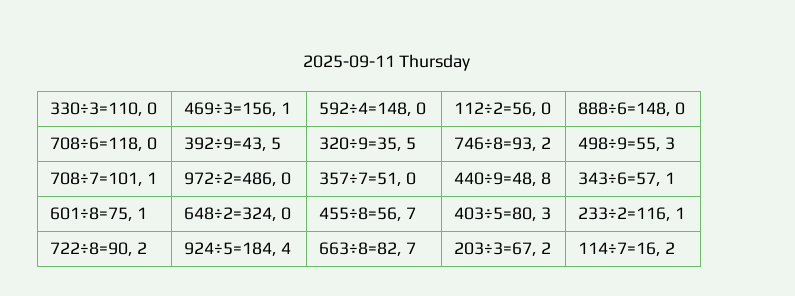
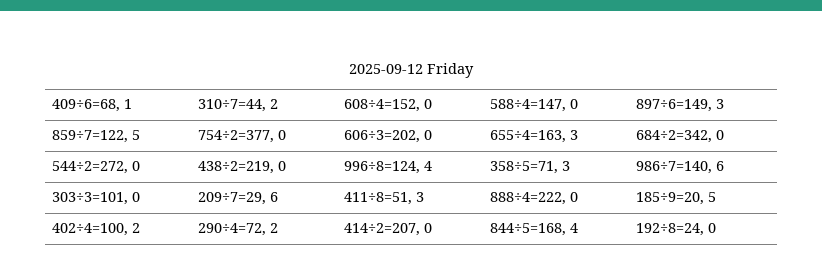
[302,54,471,71] [49,102,157,116] [183,102,291,116] [318,102,426,116] [453,102,551,116] [577,102,670,116] 2025-09-11 Thursday // 330÷3=110, 0 | 469÷3=156, 1 | 592÷4=148, 0 | 112÷2=56, 0 | 888÷6=148, -> [349,63,474,78] [51,99,132,112] [197,99,278,112] [343,99,432,112] [489,99,578,112] [635,99,724,112] [51,130,140,143] [197,130,286,143] [343,130,432,143] [489,130,578,143] [635,130,712,143] 2025-09-12 Friday // 409÷6=68, 1 | 310÷7=44, 2 | 608÷4=152, 0 | 588÷4=147, 0 | 897÷6=149, 3 // 859÷7=122, 5 | 754÷2=377, 0 | 606÷3=202, 0 | 655÷4=163, 3 | 684÷2=342,
[49,137,157,151] [183,137,281,151] [318,137,416,151] [453,137,551,151] [577,137,675,151] [49,172,157,186] [183,172,291,186] [318,172,416,186] [453,172,551,186] [577,172,675,186] [49,207,147,221] [183,207,291,221] [318,207,416,221] [453,207,551,221] [577,207,685,221] [49,242,147,256] [183,242,291,256] [318,242,416,256] [453,242,551,256] [577,242,675,256] 708÷6=118, 0 | 392÷9=43, 5 | 320÷9=35, 5 | 746÷8=93, 2 | 498÷9=55, 3 // 708÷7=101, 1 | 972÷2=486, 0 | 357÷7=51, 0 | 440÷9=48, 8 | 343÷6=57, 1 // 601÷8=75, 1 | 648÷2=324, 0 | 455÷8=56, 7 | 403÷5=80, 3 | 233÷2=116, 1 // 722÷8=90, 2 | 924÷5=184, 4 | 663÷8=82, 7 | 203÷3=67, 2 | 114÷7=16, 2 -> [51,161,140,174] [197,161,286,174] [343,161,432,174] [489,161,570,174] [635,161,724,174] [51,192,140,205] [197,192,278,205] [343,192,424,205] [489,192,578,205] [635,192,716,205] [51,223,140,236] [197,223,278,236] [343,223,432,236] [489,223,578,236] [635,223,716,236] 544÷2=272, 0 | 438÷2=219, 0 | 996÷8=124, 4 | 358÷5=71, 3 | 986÷7=140, 6 // 303÷3=101, 0 | 209÷7=29, 6 | 411÷8=51, 3 | 888÷4=222, 0 | 185÷9=20, 5 // 402÷4=100, 2 | 290÷4=72, 2 | 414÷2=207, 0 | 844÷5=168, 4 | 192÷8=24, 0

